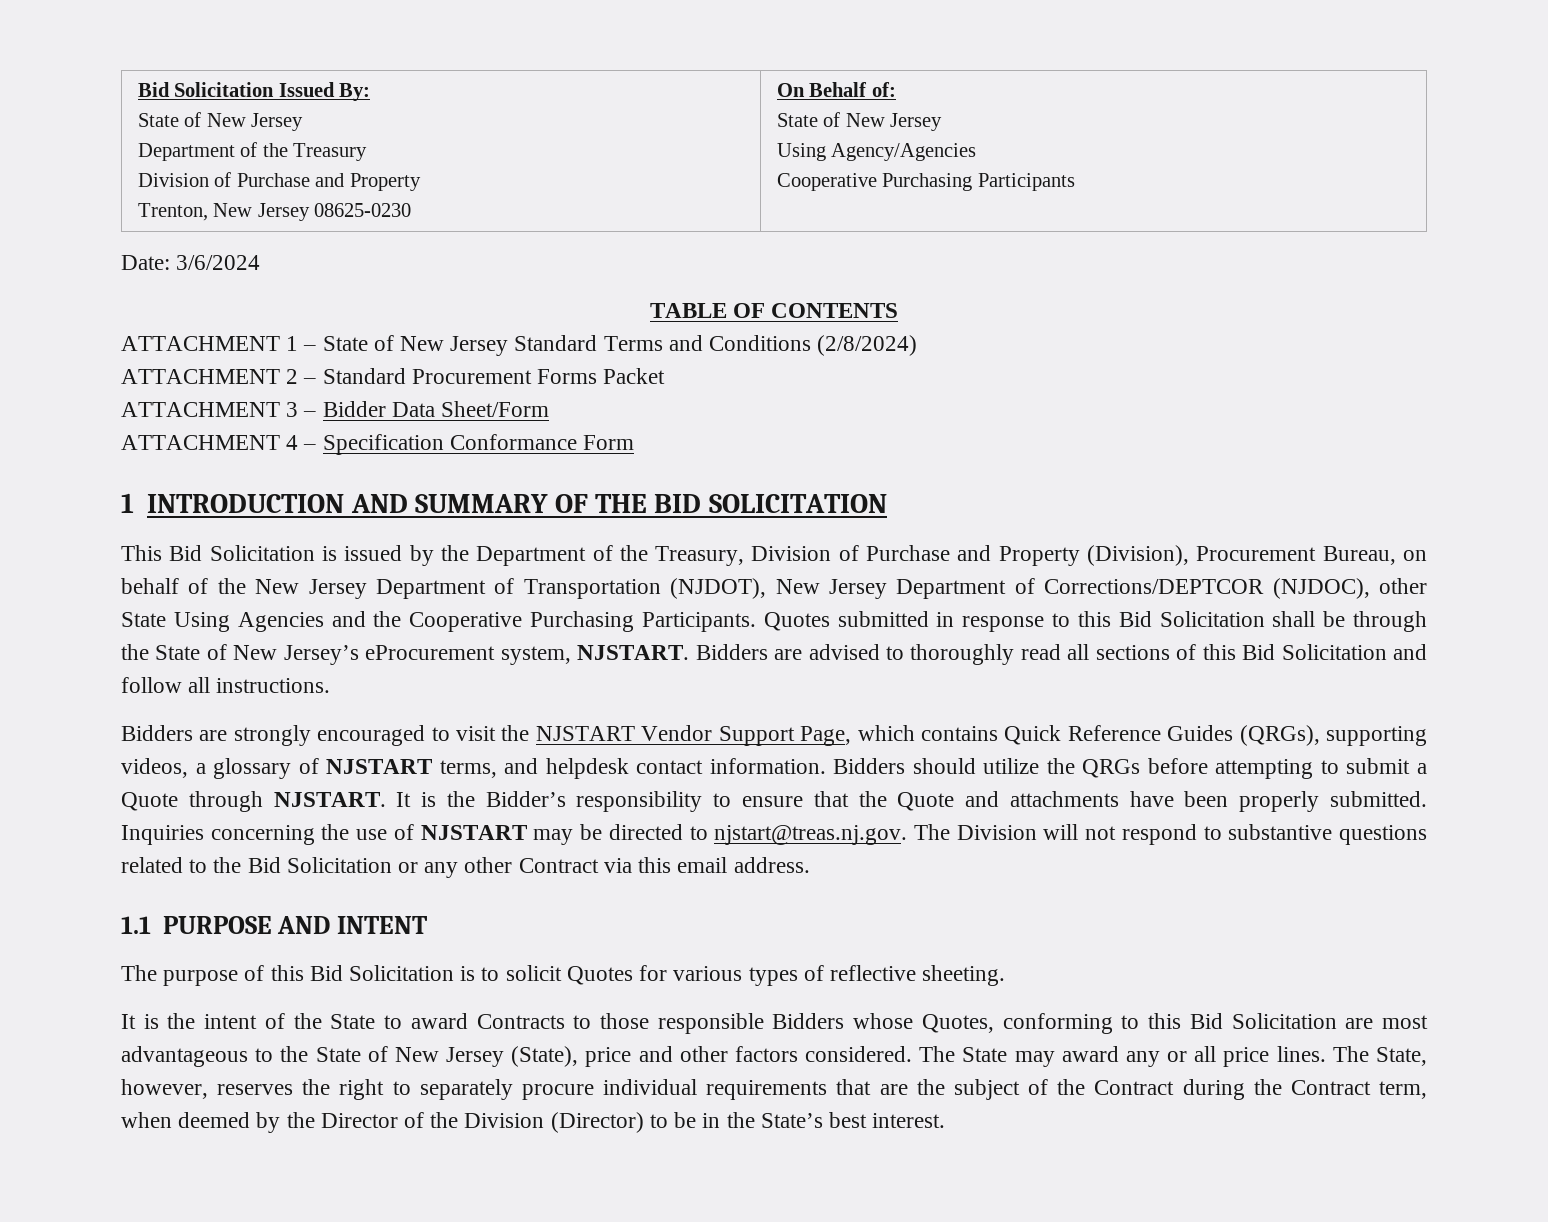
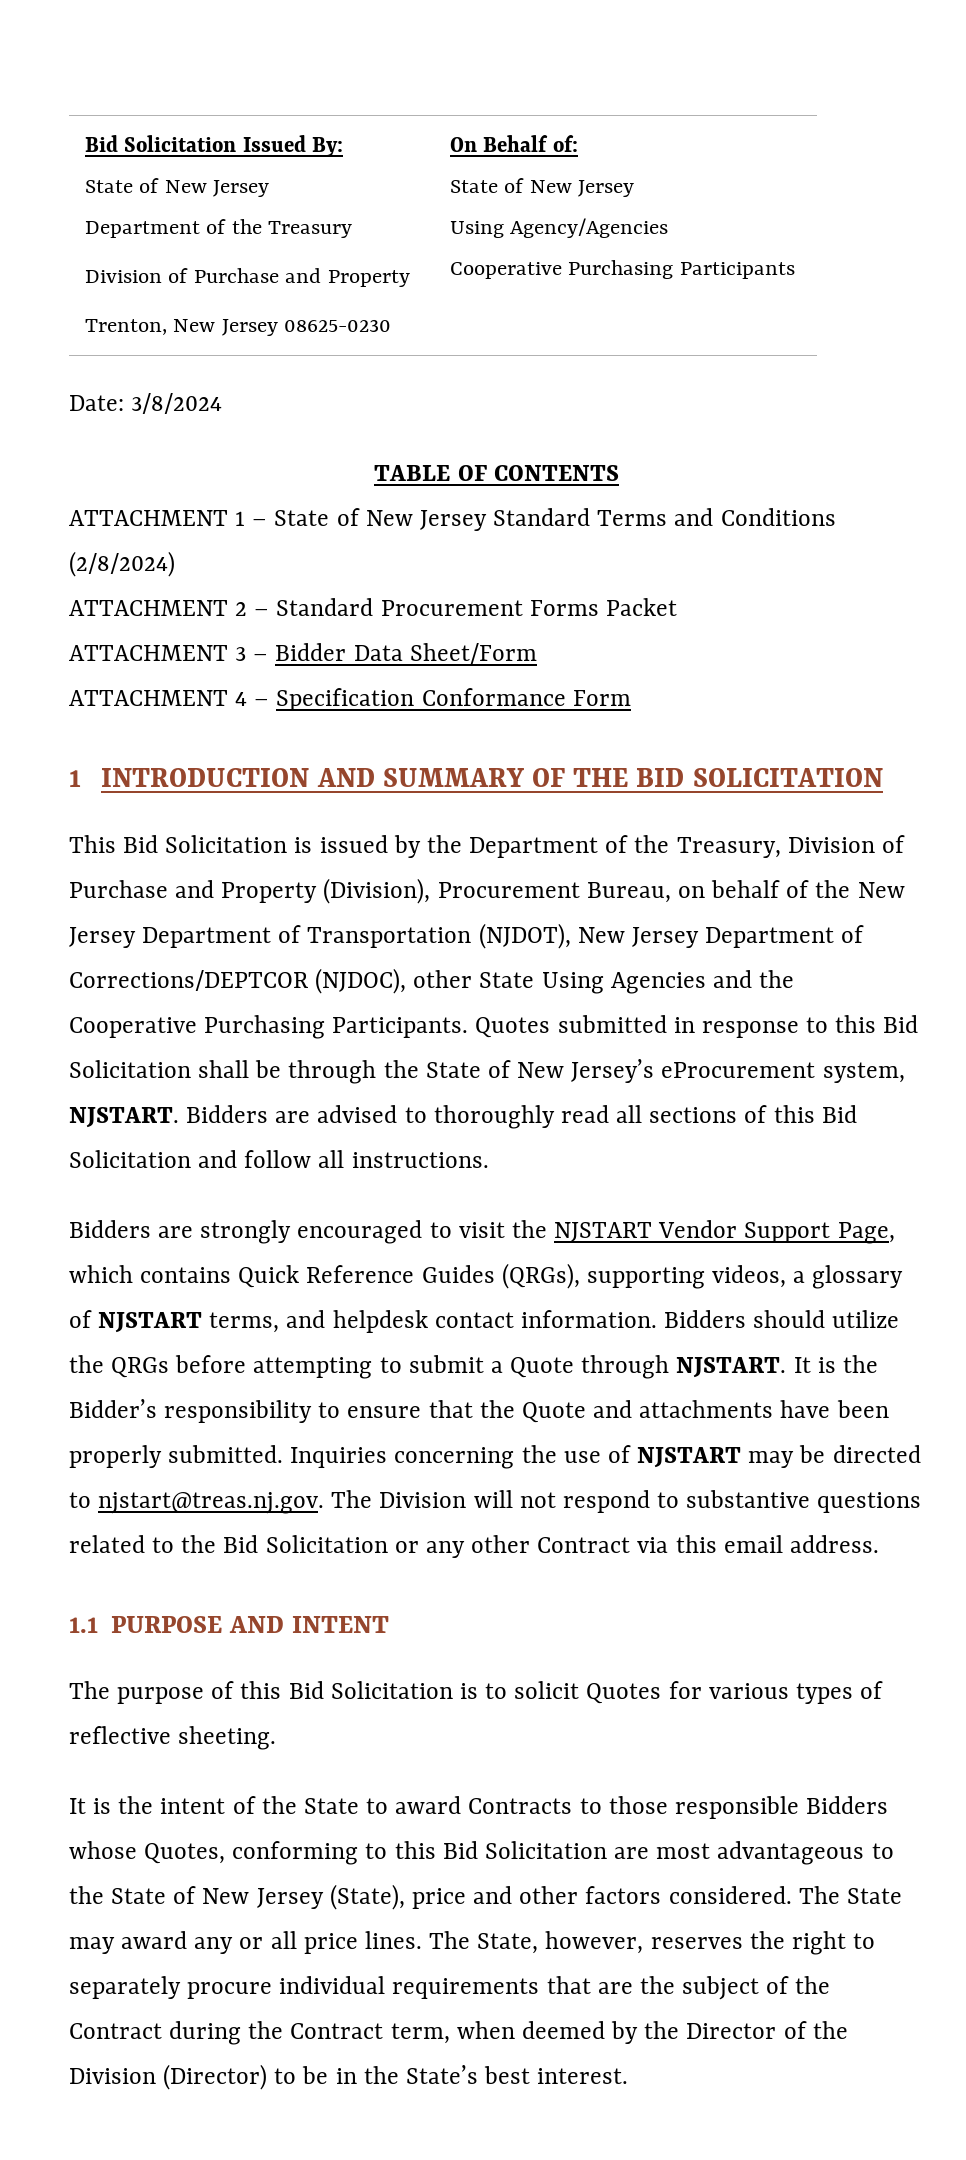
[176,255,261,270] 3/6/2024 -> [131,393,223,414] 3/8/2024

